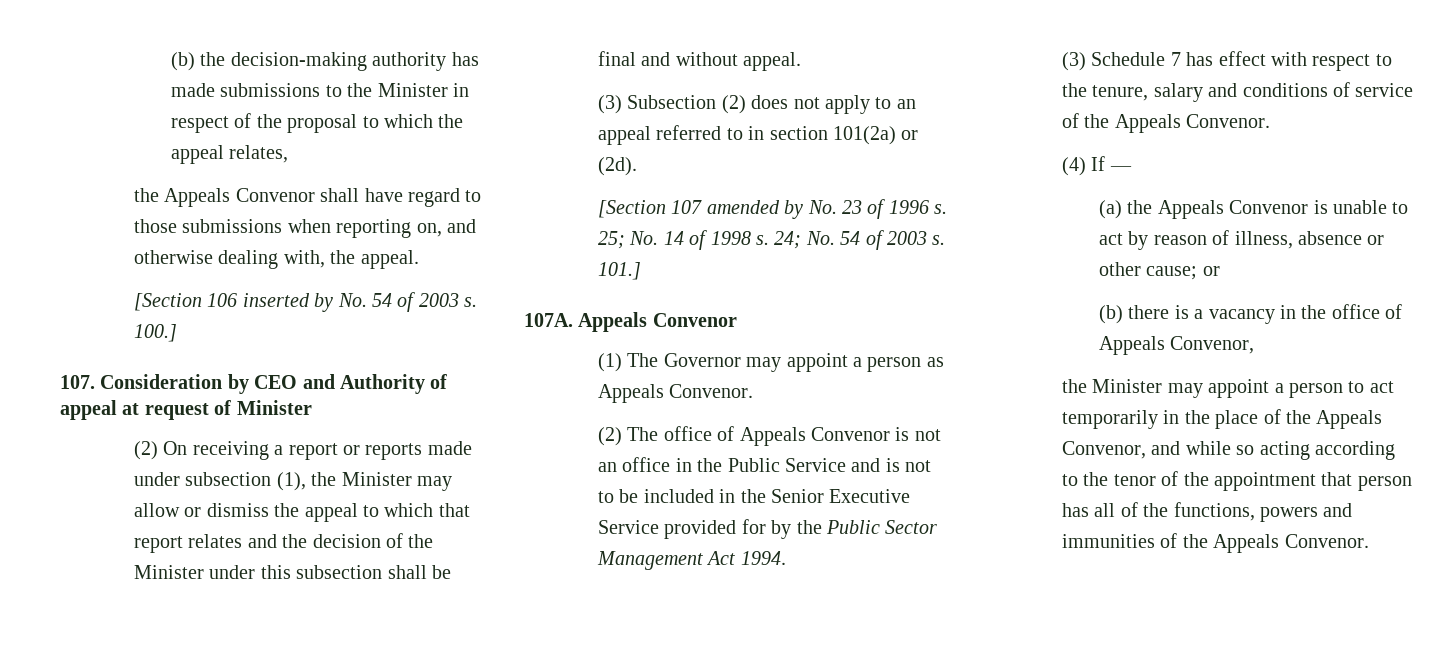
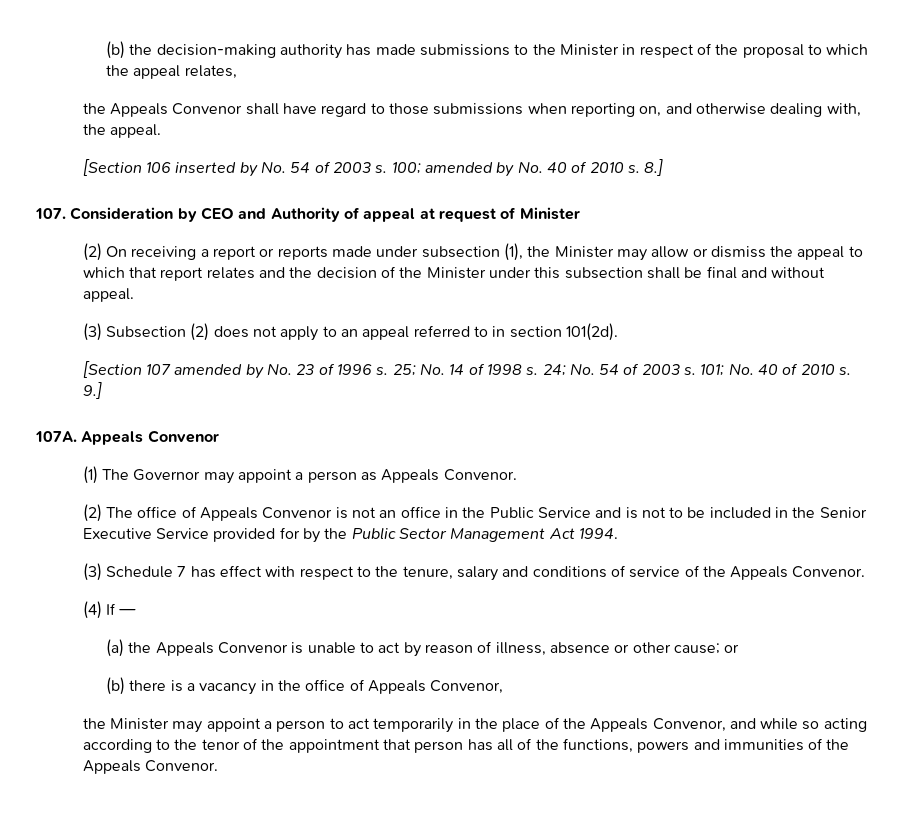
[133,324,177,342] 100.] -> [391,159,664,177] 100; amended by No. 40 of 2010 s. 8.]
[832,126,919,145] [597,157,637,176] 101(2a) or (2d). -> [565,323,618,341] 101(2d).
[597,262,641,280] 101.] -> [700,363,852,376] [82,382,102,399] 101; No. 40 of 2010 s. 9.]

